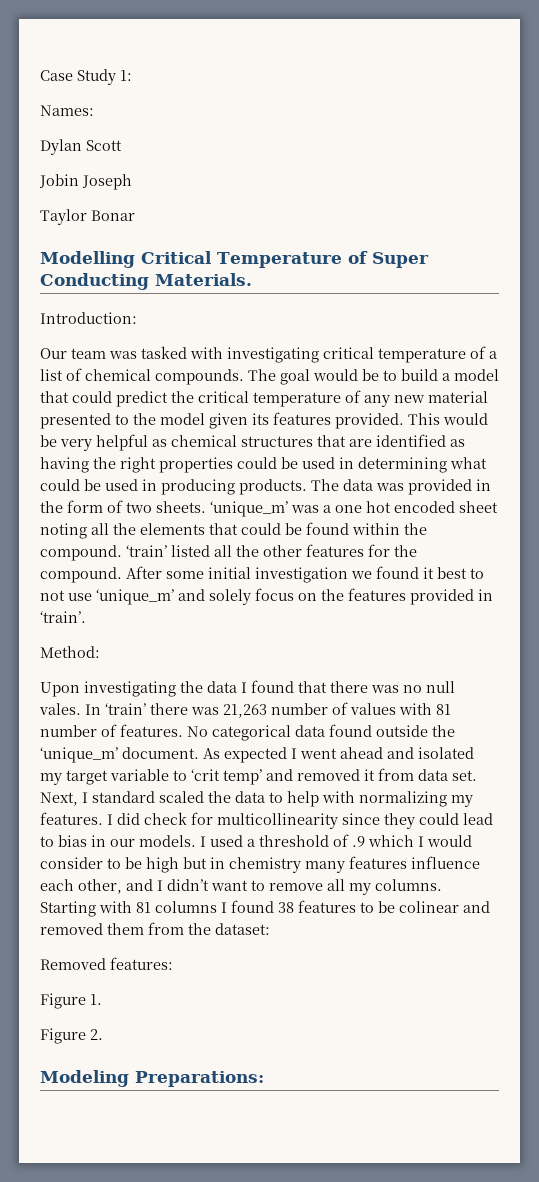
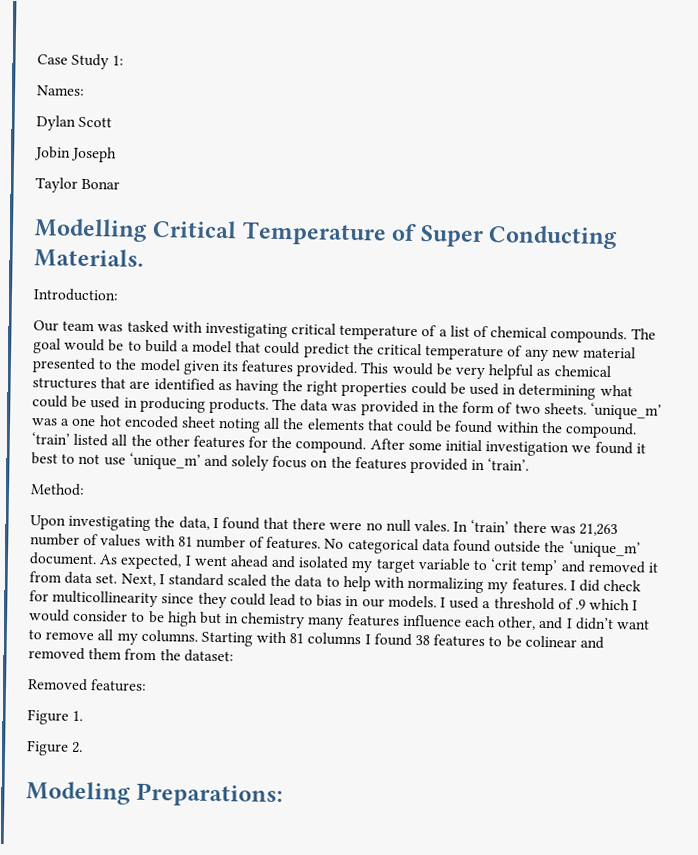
[207,681,237,693] data -> [178,516,210,530] data,
[371,685,399,693] was -> [329,521,363,531] were
[224,747,287,763] expected -> [120,553,183,570] expected,

